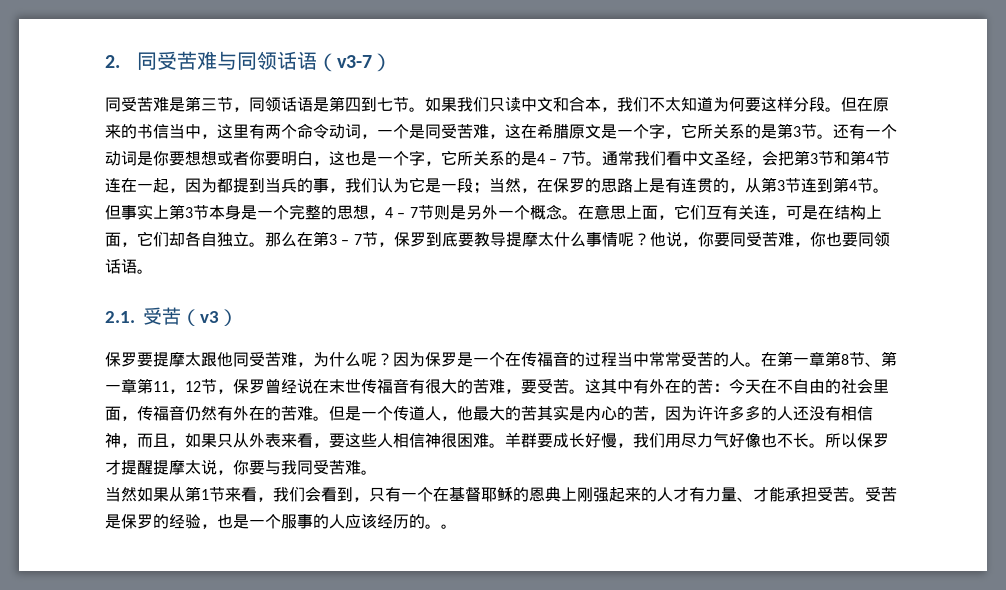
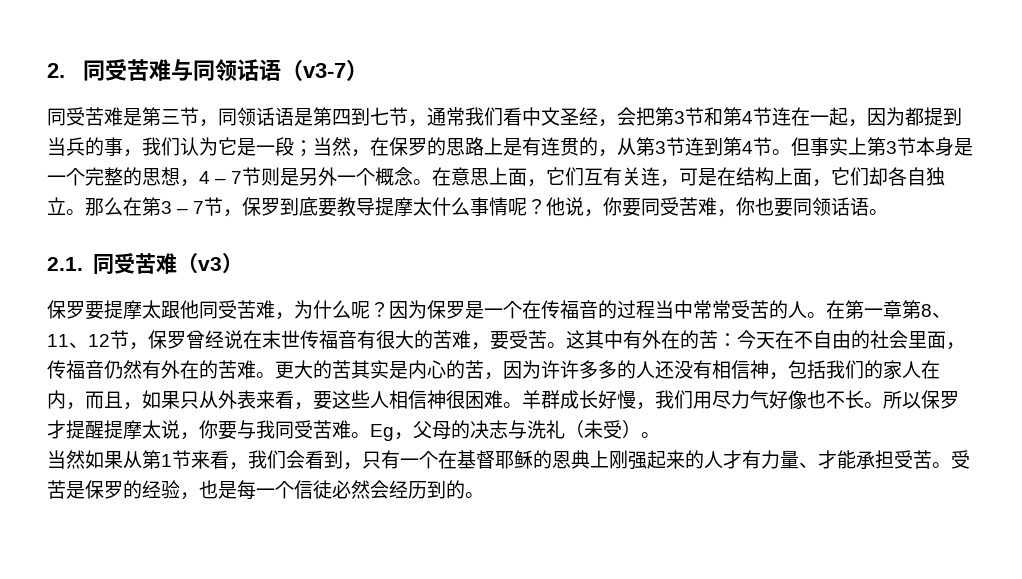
[409,96,889,112] [105,123,897,139] [105,150,602,166] 。如果我们只读中文和合本，我们不太知道为何要这样分段。但在原来的书信当中，这里有两个命令动词，一个是同受苦难，这在希腊原文是一个字，它所关系的是第3节。还有一个动词是你要想想或者你要明白，这也是一个字，它所关系的是4 – 7节。 -> [408,119,427,127] ，
[143,307,181,325] 受苦 -> [92,253,177,275] 同受苦难
[849,351,897,367] [105,378,185,394] 节、第一章第11， -> [932,312,951,318] [47,334,88,348] 、11、
[329,406,489,421] 但是一个传道人，他最 -> [275,361,294,379] 更
(137, 445) none -> [788,360,940,380] [47,390,85,410] 包括我们的家人在内，
[537,433,553,448] 要 -> (560, 399) none
(377, 472) none -> [370,420,660,441] Eg，父母的决志与洗礼（未受）。
[249,514,441,529] 一个服事的人应该经历的。 -> [237,480,465,500] 每一个信徒必然会经历到的

